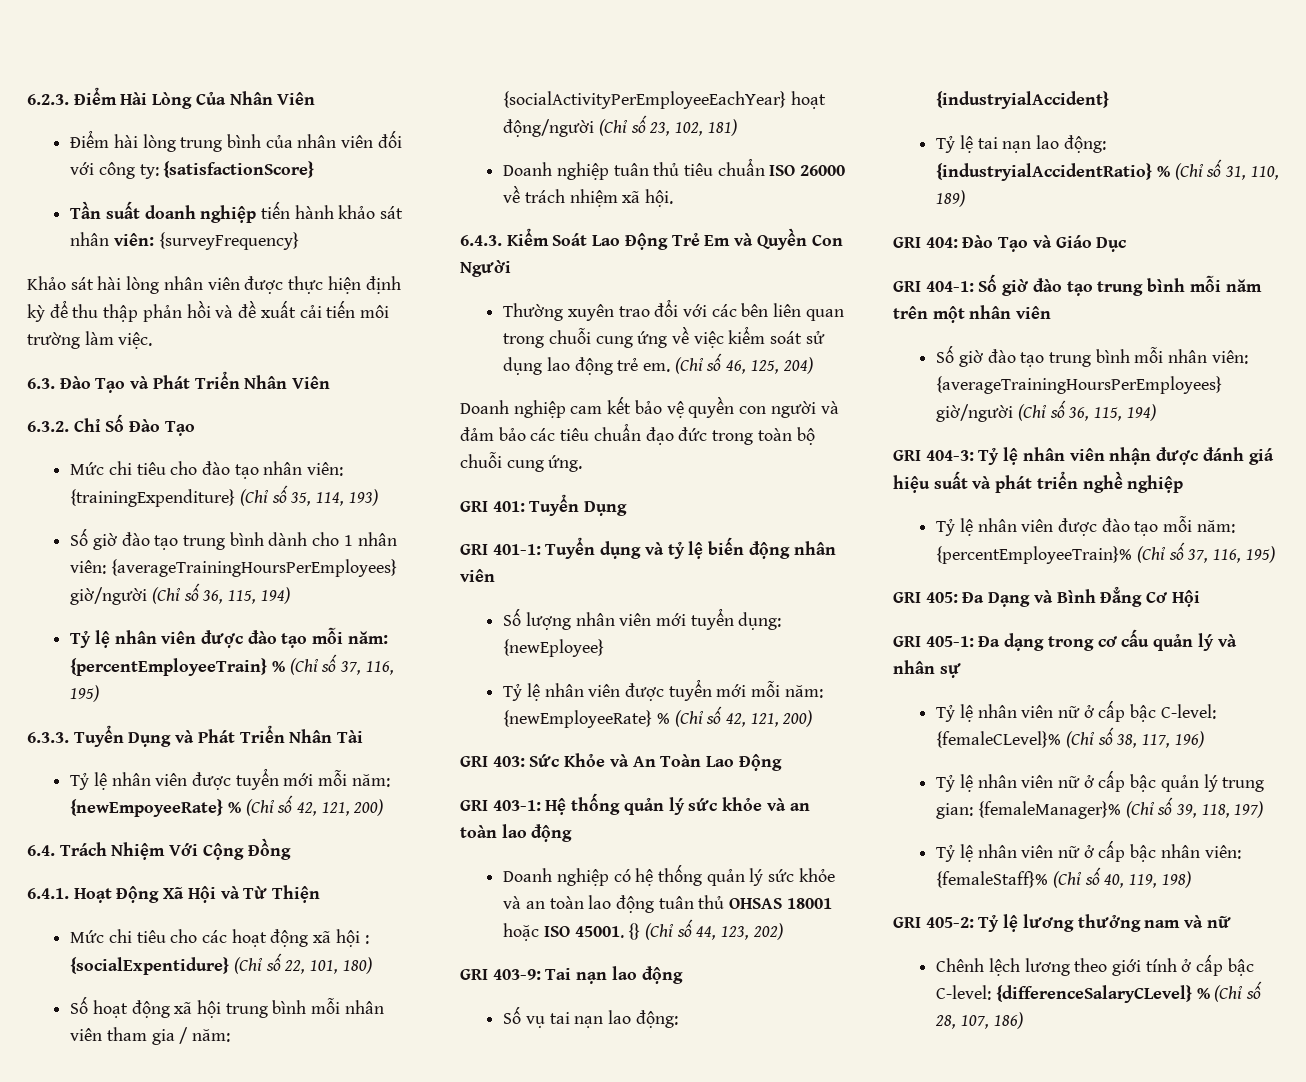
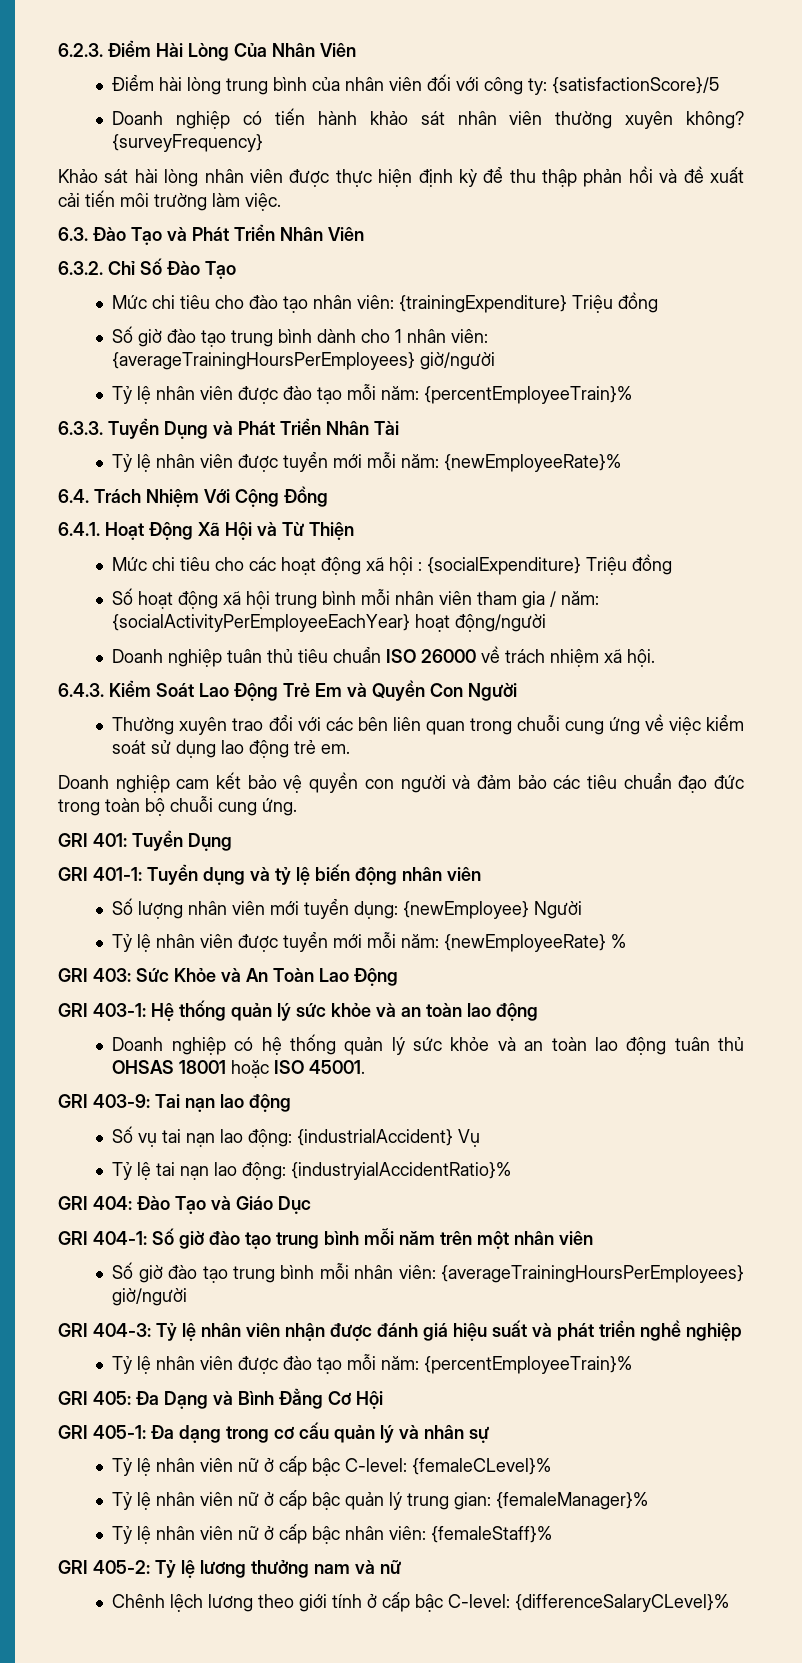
[163,161,315,178] [70,201,257,223] {satisfactionScore} // Tần suất doanh nghiệp -> [552,77,720,94] [112,111,263,129] {satisfactionScore}/5 // Doanh nghiệp có
[113,233,154,246] viên: -> [509,111,744,129] viên thường xuyên không?
[239,485,378,506] (Chỉ số 35, 114, 193) -> [572,292,659,313] Triệu đồng
[151,583,290,604] [70,627,388,648] [70,654,394,676] [70,685,100,702] (Chỉ số 36, 115, 194) // Tỷ lệ nhân viên được đào tạo mỗi năm: {percentEmployeeTrain} % (Chỉ số 37, 116, 195) -> [112,384,633,404] // Tỷ lệ nhân viên được đào tạo mỗi năm: {percentEmployeeTrain}%
[70,795,384,817] {newEmpoyeeRate} % (Chỉ số 42, 121, 200) -> [444,454,622,472] {newEmployeeRate}%
[70,953,372,975] {socialExpentidure} (Chỉ số 22, 101, 180) -> [427,554,673,575] {socialExpenditure} Triệu đồng
[598,115,737,136] (Chỉ số 23, 102, 181) -> (547, 623) none
[674,353,813,374] (Chỉ số 46, 125, 204) -> (351, 749) none
[503,639,605,657] {newEployee} -> [403,901,583,919] {newEmployee} Người
[674,706,813,727] (Chỉ số 42, 121, 200) -> (627, 941) none
[628,919,783,940] {} (Chỉ số 44, 123, 202) -> (366, 1067) none
[936,91,1110,109] {industryialAccident} -> [297,1129,481,1147] {industrialAccident} Vụ
[936,159,1279,181] [936,190,966,207] {industryialAccidentRatio} % (Chỉ số 31, 110, 189) -> [291,1162,512,1180] {industryialAccidentRatio}%
[1017,400,1156,421] (Chỉ số 36, 115, 194) -> (188, 1297) none
[1136,542,1275,563] (Chỉ số 37, 116, 195) -> (633, 1365) none
[1065,727,1204,748] (Chỉ số 38, 117, 196) -> (552, 1466) none
[1125,797,1264,818] (Chỉ số 39, 118, 197) -> (649, 1501) none
[1052,867,1191,888] (Chỉ số 40, 119, 198) -> (553, 1534) none
[995,981,1262,1003] [935,1012,1023,1029] {differenceSalaryCLevel} % (Chỉ số 28, 107, 186) -> [515,1594,730,1612] {differenceSalaryCLevel}%

